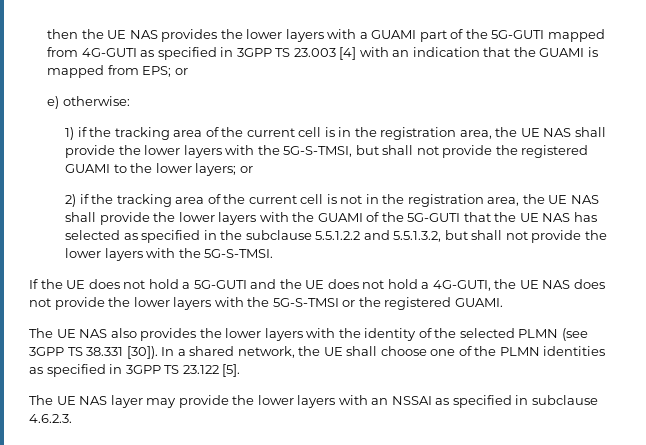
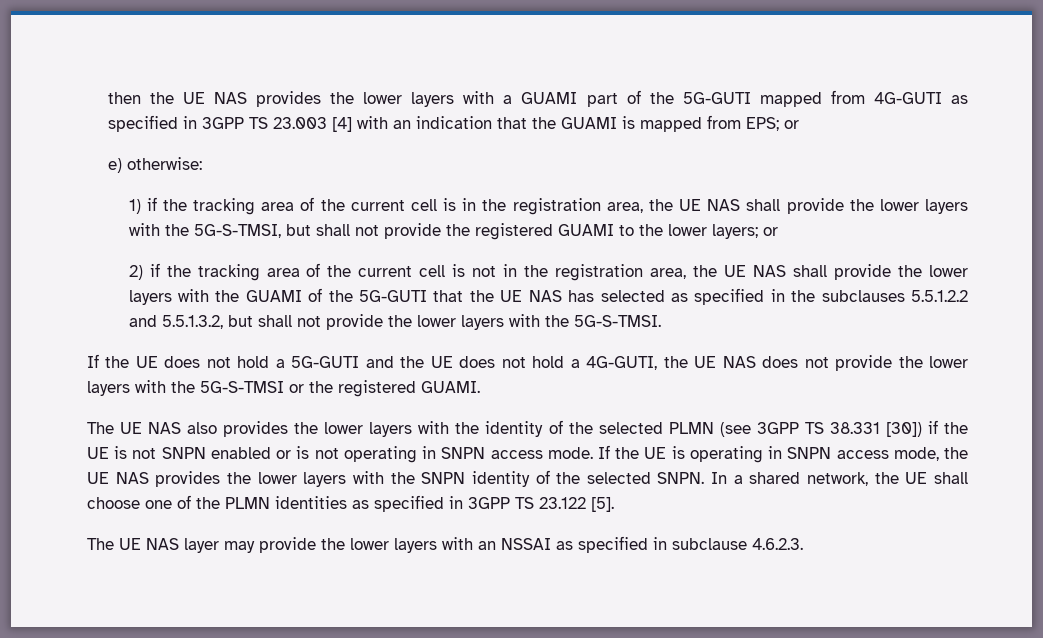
[245,230,312,240] subclause -> [821,290,905,302] subclauses
[126,346,158,359] [30]). -> [885,420,968,437] [87,445,969,463] [87,470,705,487] [30]) if the UE is not SNPN enabled or is not operating in SNPN access mode. If the UE is operating in SNPN access mode, the UE NAS provides the lower layers with the SNPN identity of the selected SNPN.

